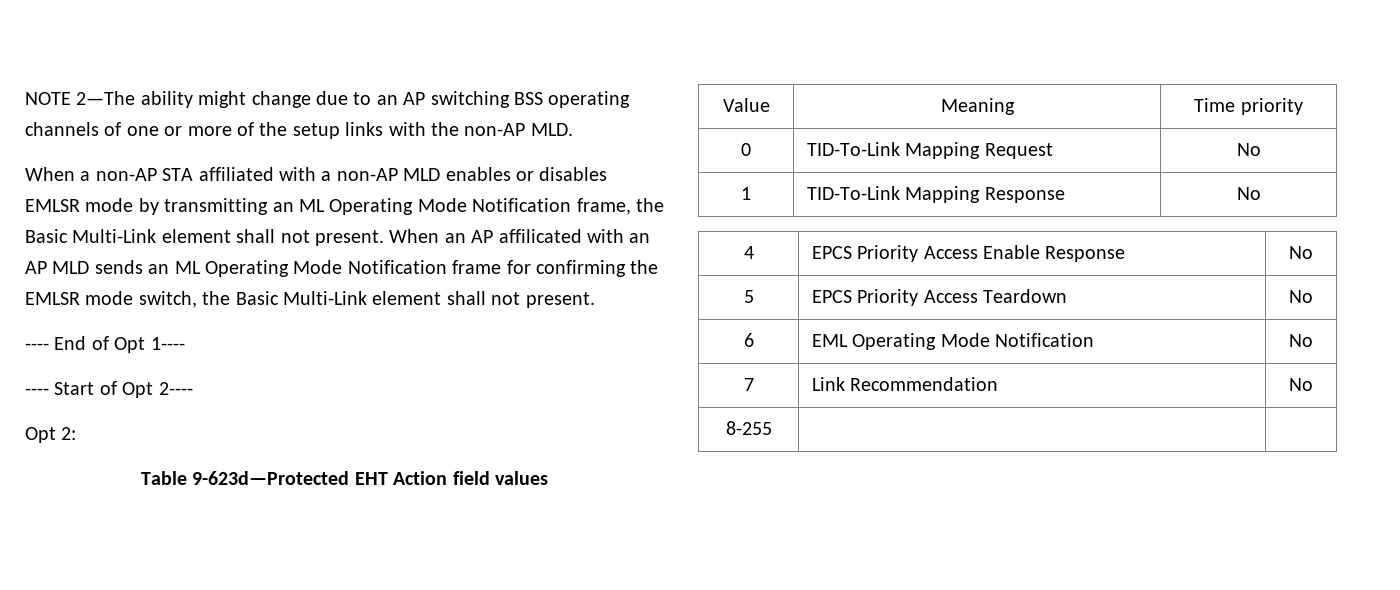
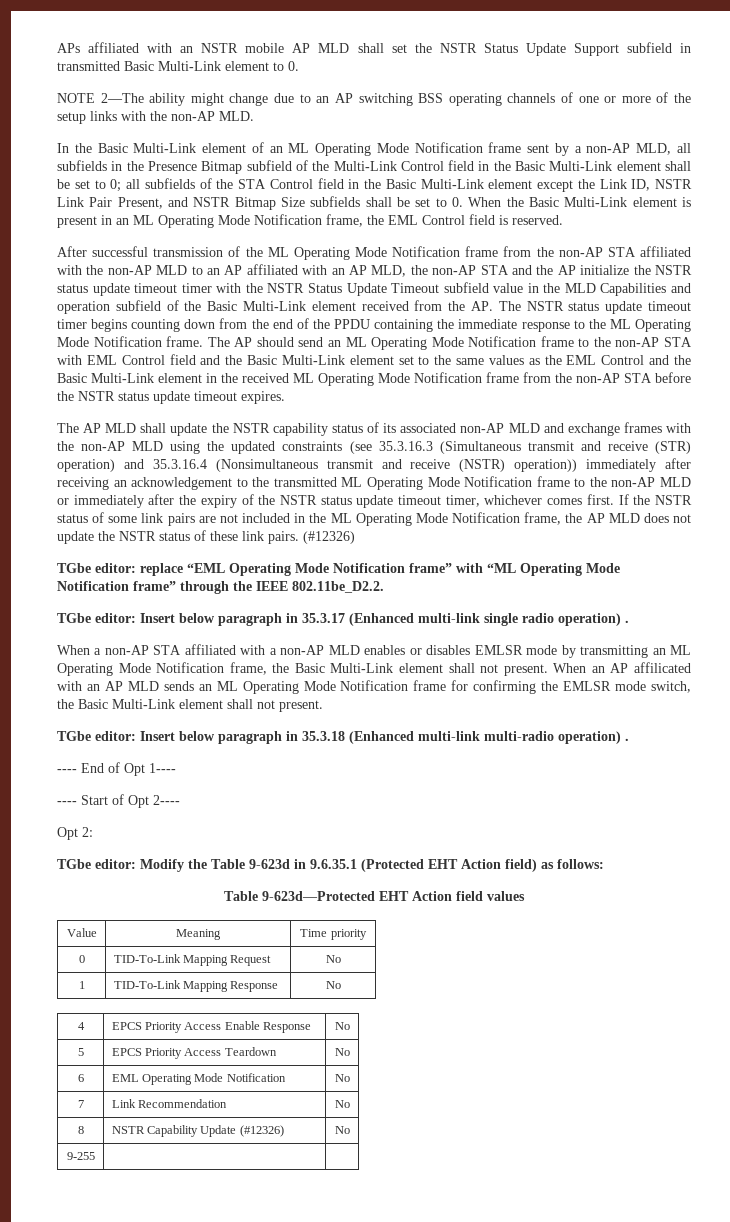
(25, 98) none -> [57,42,691,56] [57,61,299,71] APs affiliated with an NSTR mobile AP MLD shall set the NSTR Status Update Support subfield in transmitted Basic Multi-Link element to 0. //
(573, 129) none -> [57,142,691,156] [57,160,691,174] [57,178,692,192] [57,196,691,210] [57,214,563,228] [57,246,691,260] [57,264,692,277] [57,282,691,296] [57,300,691,314] [57,318,692,332] [57,336,692,350] [57,354,692,365] [57,372,691,386] [57,391,285,404] [57,422,692,436] [57,441,692,454] [57,458,691,472] [57,476,691,490] [57,494,693,508] [57,512,691,526] [57,530,355,544] [57,563,620,576] [57,581,384,594] [57,613,629,626] // In the Basic Multi-Link element of an ML Operating Mode Notification frame sent by a non-AP MLD, all subfields in the Presence Bitmap subfield of the Multi-Link Control field in the Basic Multi-Link element shall be set to 0; all subfields of the STA Control field in the Basic Multi-Link element except the Link ID, NSTR Link Pair Present, and NSTR Bitmap Size subfields shall be set to 0. When the Basic Multi-Link element is present in an ML Operating Mode Notification frame, the EML Control field is reserved. // After successful transmission of the ML Operating Mode Notification frame from the non-AP STA affiliated with the non-AP MLD to an AP affiliated with an AP MLD, the non-AP STA and the AP initialize the NSTR status update timeout timer with the NSTR Status Update Timeout subfield value in the MLD Capabilities and operation subfield of the Basic Multi-Link element received from the AP. The NSTR status update timeout timer begins counting down from the end of the PPDU containing the immediate response to the ML Operating Mode Notification frame. The AP should send an ML Operating Mode Notification frame to the non-AP STA with EML Control field and the Basic Multi-Link element set to the same values as the EML Control and the Basic Multi-Link element in the received ML Operating Mode Notification frame from the non-AP STA before the NSTR status update timeout expires. // The AP MLD shall update the NSTR capability status of its associated non-AP MLD and exchange frames with the non-AP MLD using the updated constraints (see 35.3.16.3 (Simultaneous transmit and receive (STR) operation) and 35.3.16.4 (Nonsimultaneous transmit and receive (NSTR) operation)) immediately after receiving an acknowledgement to the transmitted ML Operating Mode Notification frame to the non-AP MLD or immediately after the expiry of the NSTR status update timeout timer, whichever comes first. If the NSTR status of some link pairs are not included in the ML Operating Mode Notification frame, the AP MLD does not update the NSTR status of these link pairs. (#12326) // TGbe editor: replace “EML Operating Mode Notification frame” with “ML Operating Mode Notification frame” through the IEEE 802.11be_D2.2. // TGbe editor: Insert below paragraph in 35.3.17 (Enhanced multi-link single radio operation) .
(595, 300) none -> [57,731,629,744] // TGbe editor: Insert below paragraph in 35.3.18 (Enhanced multi-link multi-radio operation) .
(77, 433) none -> [57,859,604,872] // TGbe editor: Modify the Table 9-623d in 9.6.35.1 (Protected EHT Action field) as follows:
[725,421,772,435] 8-255 -> [77,1126,84,1134] [111,1125,284,1137] [334,1126,350,1134] [66,1152,95,1160] 8 | NSTR Capability Update (#12326) | No // 9-255

